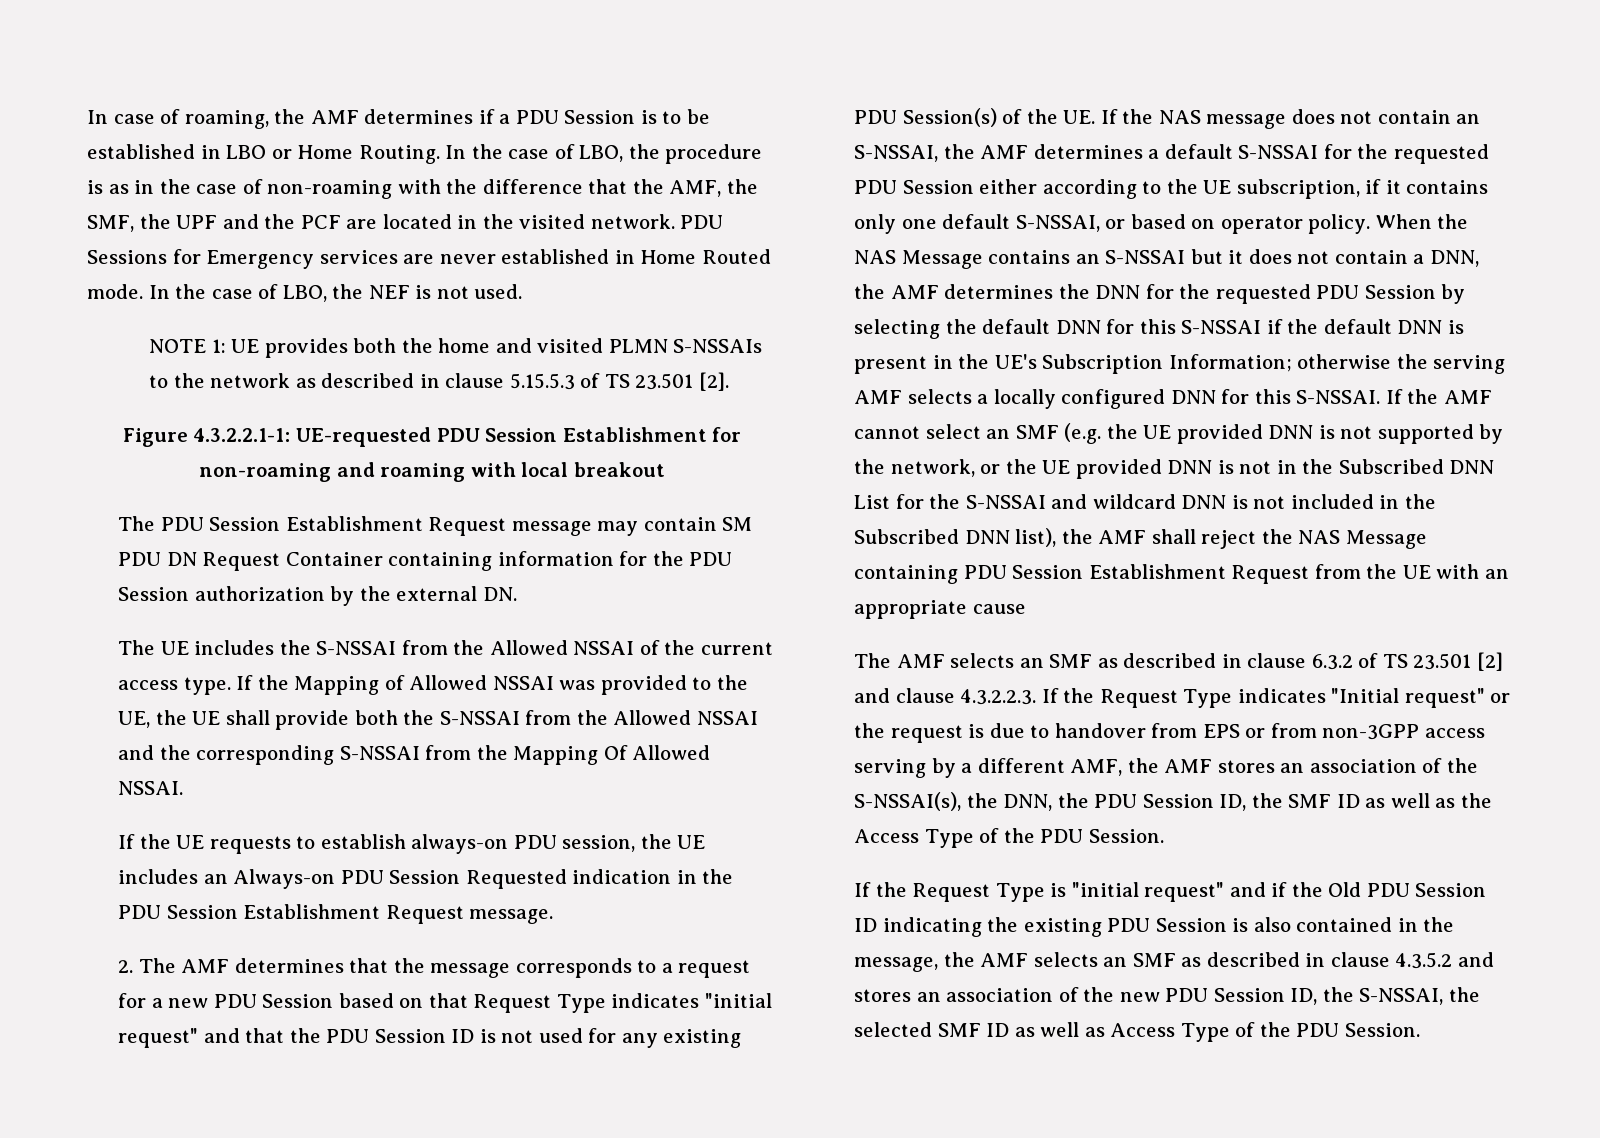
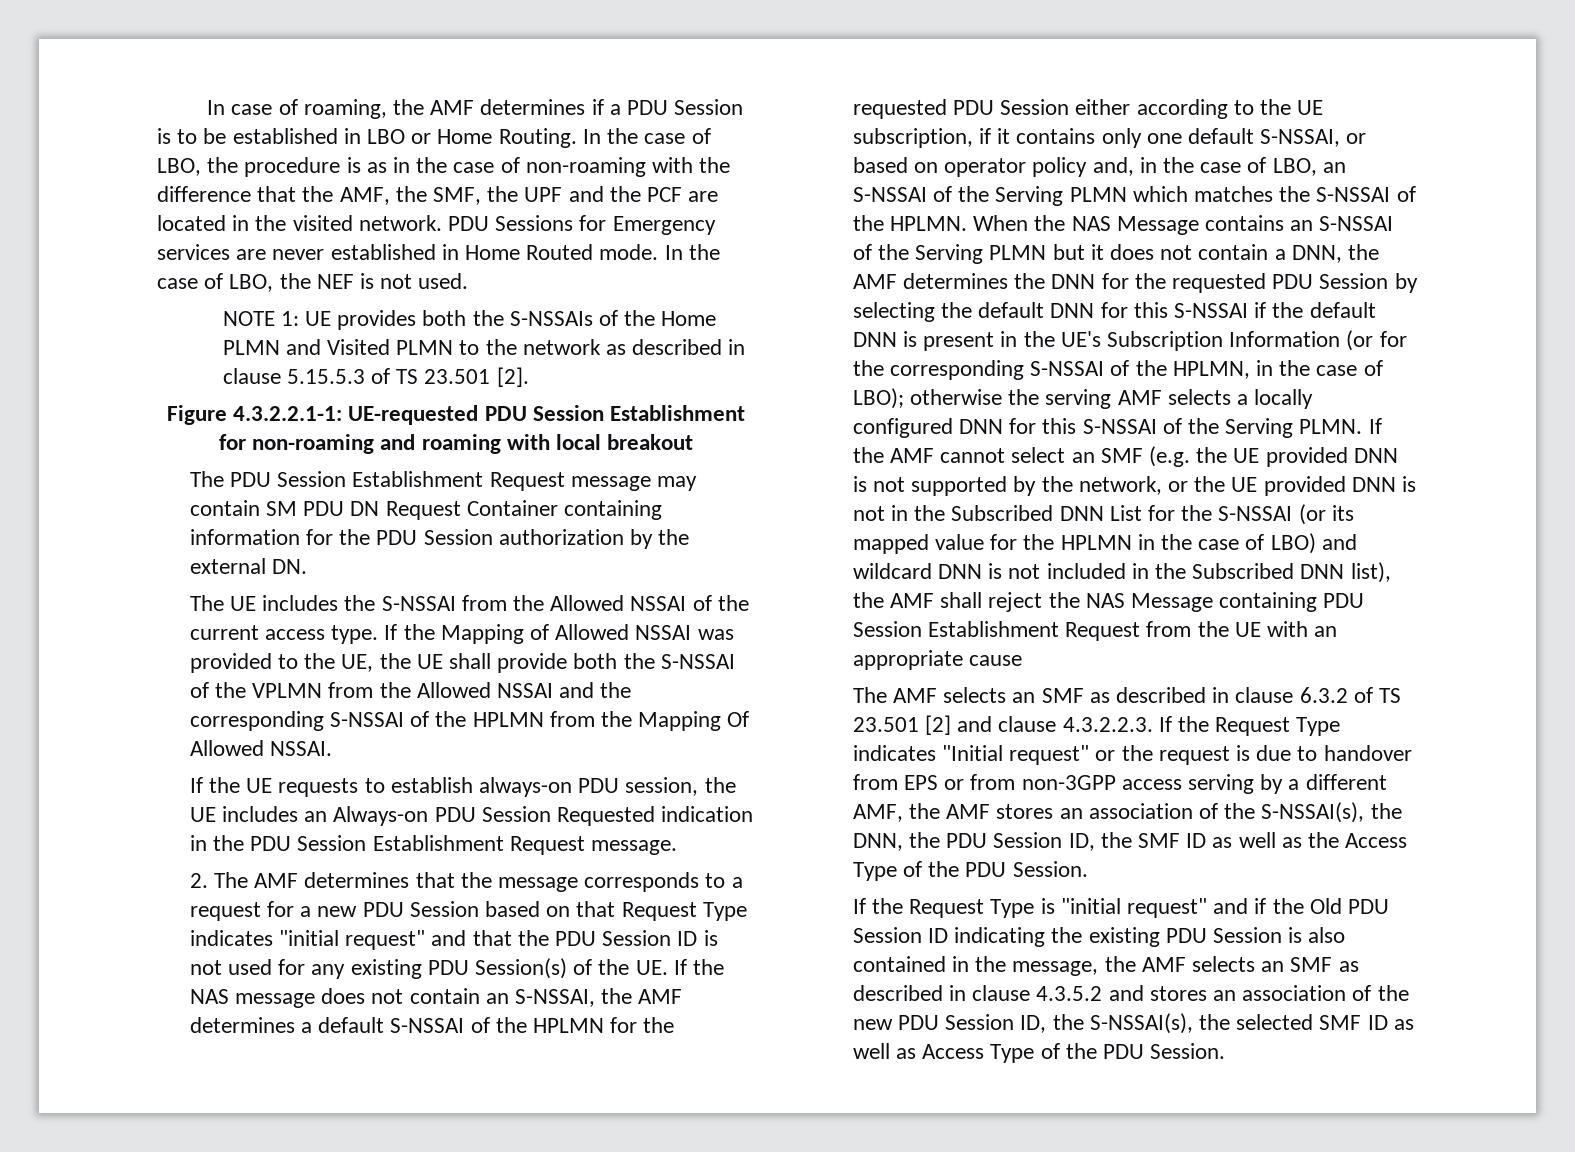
[438,338,763,353] home and visited PLMN S-NSSAIs -> [509,310,717,326] [222,339,454,355] S-NSSAIs of the Home PLMN and Visited PLMN
(520, 718) none -> [189,682,323,698] of the VPLMN
(420, 753) none -> [410,711,544,727] of the HPLMN
(1319, 152) none -> [470,1017,605,1033] of the HPLMN
[1308,214,1371,234] policy. -> [1032,157,1346,177] [852,186,1416,206] [852,215,968,231] policy and, in the case of LBO, an S-NSSAI of the Serving PLMN which matches the S-NSSAI of the HPLMN.
(1186, 257) none -> [852,244,1047,264] of the Serving PLMN
[1168,354,1292,372] Information; -> [1229,330,1407,351] [852,360,1383,380] [852,388,904,409] Information (or for the corresponding S-NSSAI of the HPLMN, in the case of LBO);
[1296,390,1381,404] S-NSSAI. -> [1082,418,1363,438] S-NSSAI of the Serving PLMN.
(1046, 502) none -> [1298,504,1354,525] [852,533,1316,554] (or its mapped value for the HPLMN in the case of LBO)
[1359,988,1444,1005] S-NSSAI, -> [1089,1013,1193,1034] S-NSSAI(s),

